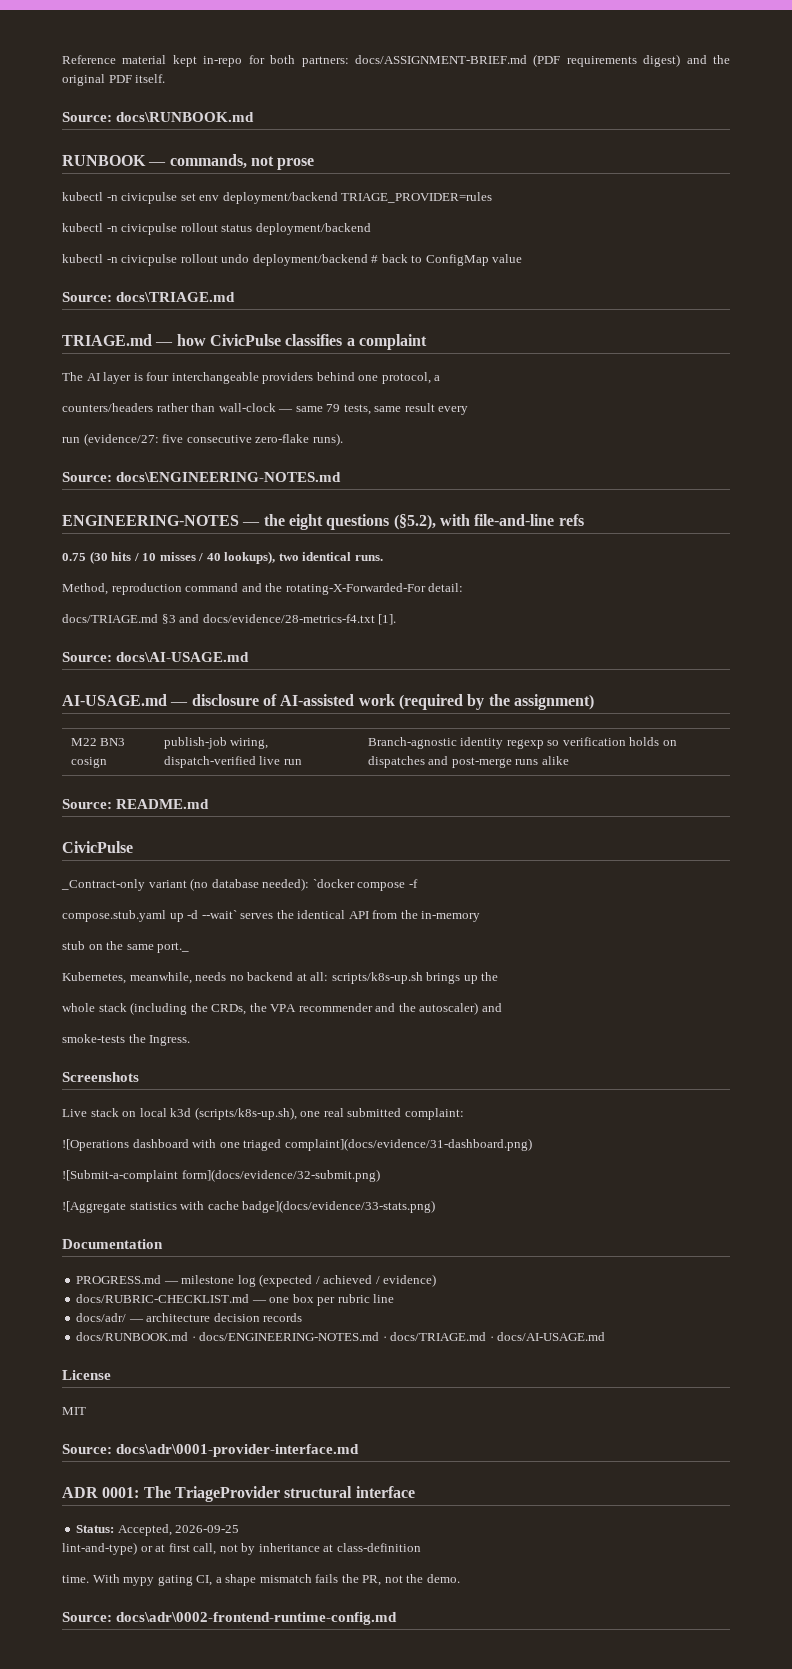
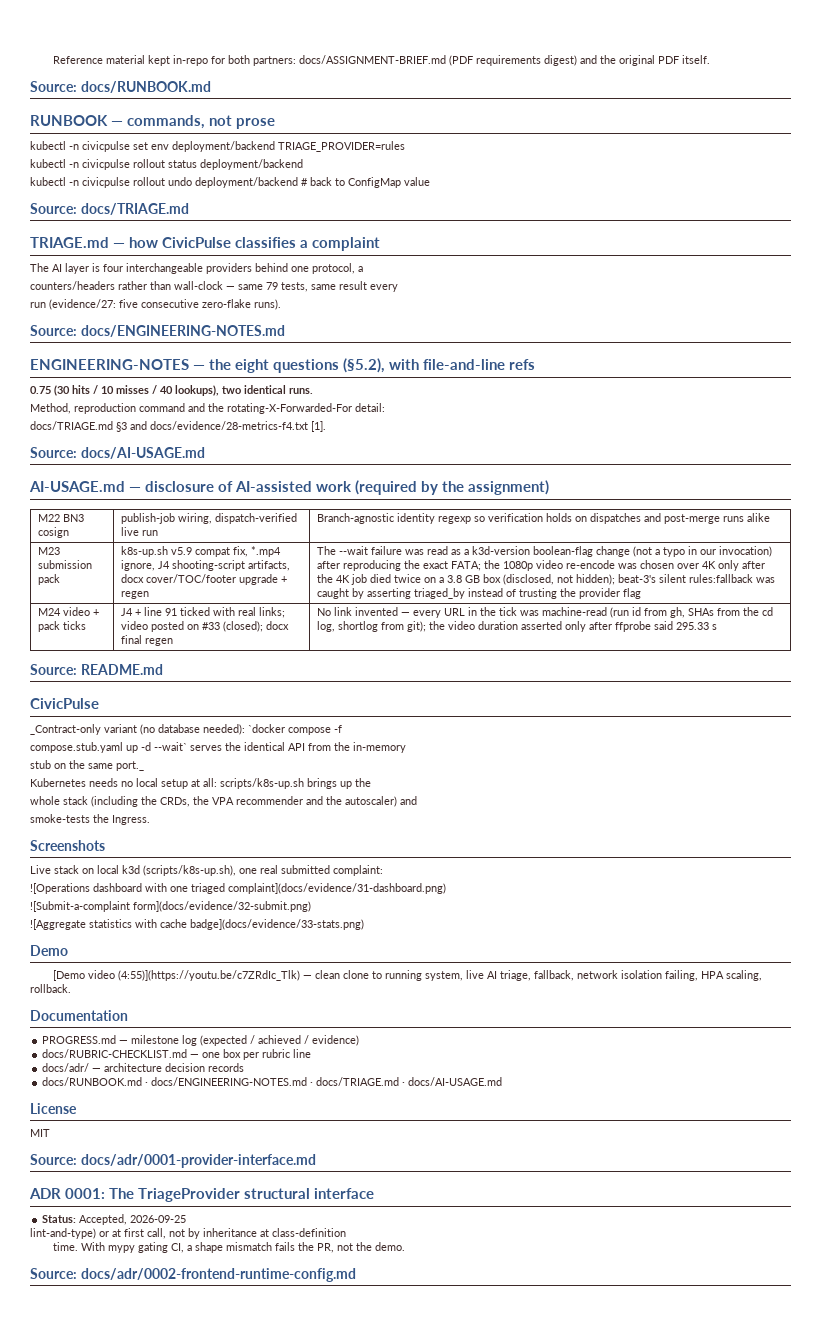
[116,112,255,122] docs\RUNBOOK.md -> [80,81,211,93] docs/RUNBOOK.md
[116,292,236,302] docs\TRIAGE.md -> [80,203,189,215] docs/TRIAGE.md
[116,472,342,482] docs\ENGINEERING-NOTES.md -> [80,325,285,337] docs/ENGINEERING-NOTES.md
[116,652,250,662] docs\AI-USAGE.md -> [80,447,205,459] docs/AI-USAGE.md
(569, 760) none -> [38,547,61,555] [38,560,93,569] [38,574,61,585] [121,546,282,557] [121,560,291,571] [121,574,288,585] [121,591,150,599] [317,546,773,557] [317,560,766,571] [317,574,776,585] [317,588,642,599] [38,607,100,616] [38,621,87,632] [121,607,286,618] [121,621,290,632] [121,635,174,646] [317,607,774,618] [317,621,718,632] // M23 submission pack | k8s-up.sh v5.9 compat fix, *.mp4 ignore, J4 shooting-script artifacts, docx cover/TOC/footer upgrade + regen | The --wait failure was read as a k3d-version boolean-flag change (not a typo in our invocation) after reproducing the exact FATA; the 1080p video re-encode was chosen over 4K only after the 4K job died twice on a 3.8 GB box (disclosed, not hidden); beat-3's silent rules:fallback was caught by asserting triaged_by instead of trusting the provider flag // M24 video + pack ticks | J4 + line 91 ticked with real links; video posted on #33 (closed); docx final regen | No link invented — every URL in the tick was machine-read (run id from gh, SHAs from the cd log, shortlog from git); the video duration asserted only after ffprobe said 295.33 s
[62,972,294,984] Kubernetes, meanwhile, needs no backend -> [30,778,188,789] Kubernetes needs no local setup
(436, 1206) none -> [30,945,68,956] [53,970,763,981] [30,984,71,993] // Demo // [Demo video (4:55)](https://youtu.be/c7ZRdIc_Tlk) — clean clone to running system, live AI triage, fallback, network isolation failing, HPA scaling, rollback.
[116,1444,360,1457] docs\adr\0001-provider-interface.md -> [80,1154,316,1168] docs/adr/0001-provider-interface.md
[116,1612,398,1625] docs\adr\0002-frontend-runtime-config.md -> [80,1268,356,1282] docs/adr/0002-frontend-runtime-config.md

